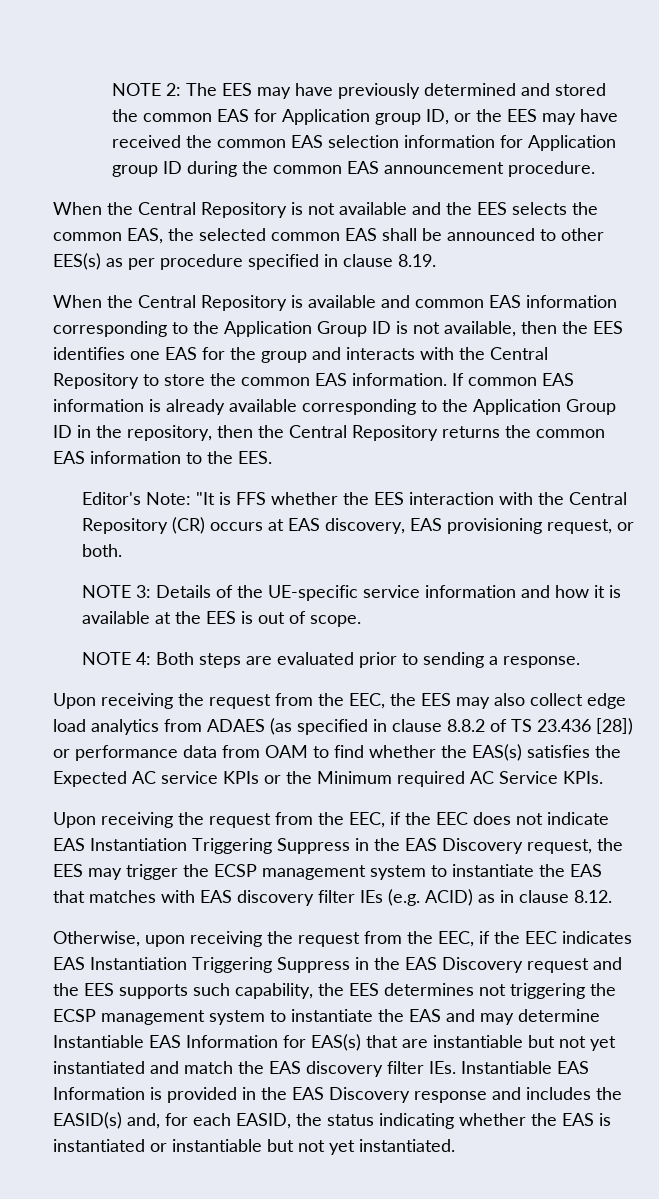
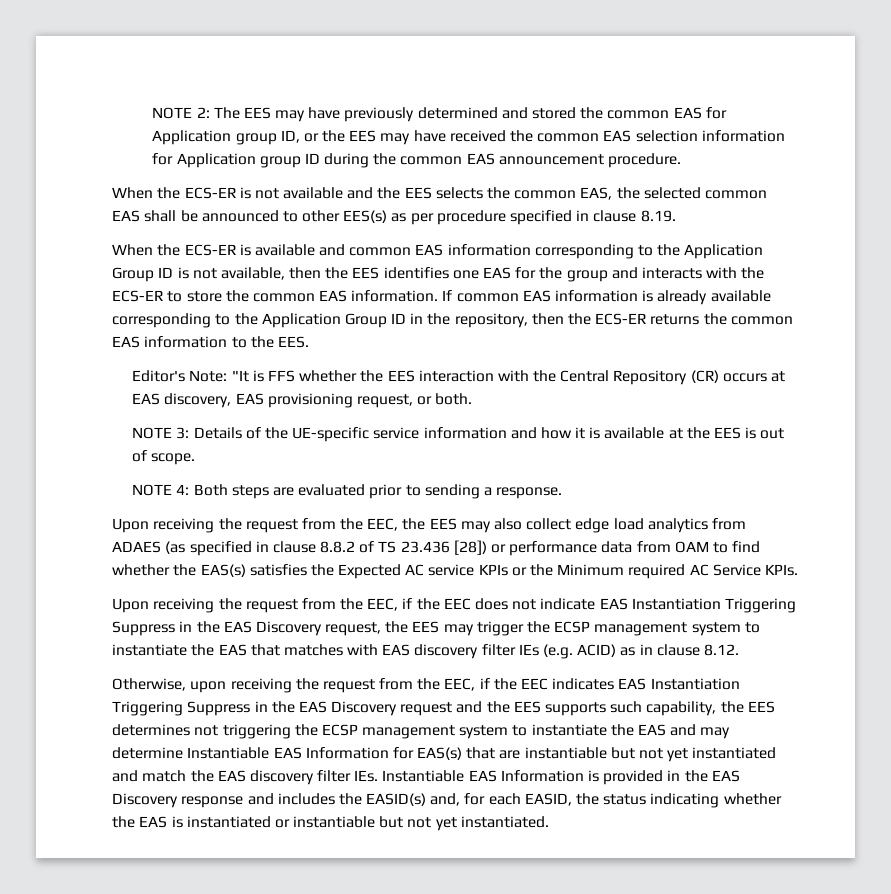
[138,202,288,218] Central Repository -> [184,187,236,199] ECS-ER
[138,295,288,311] Central Repository -> [184,244,236,256] ECS-ER
[490,347,549,360] [53,373,140,389] Central Repository -> [112,290,164,302] ECS-ER
[289,425,439,441] Central Repository -> [595,313,647,325] ECS-ER

